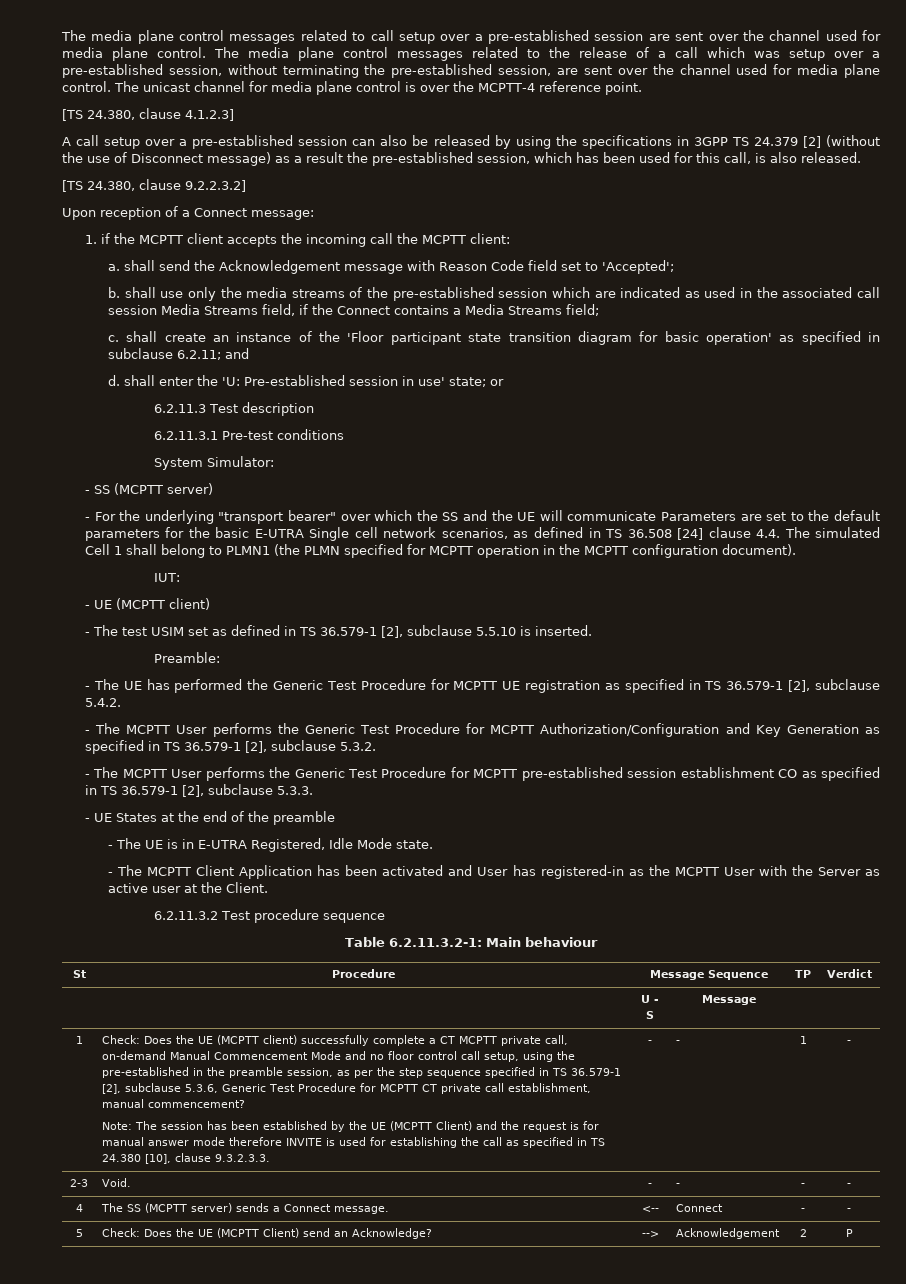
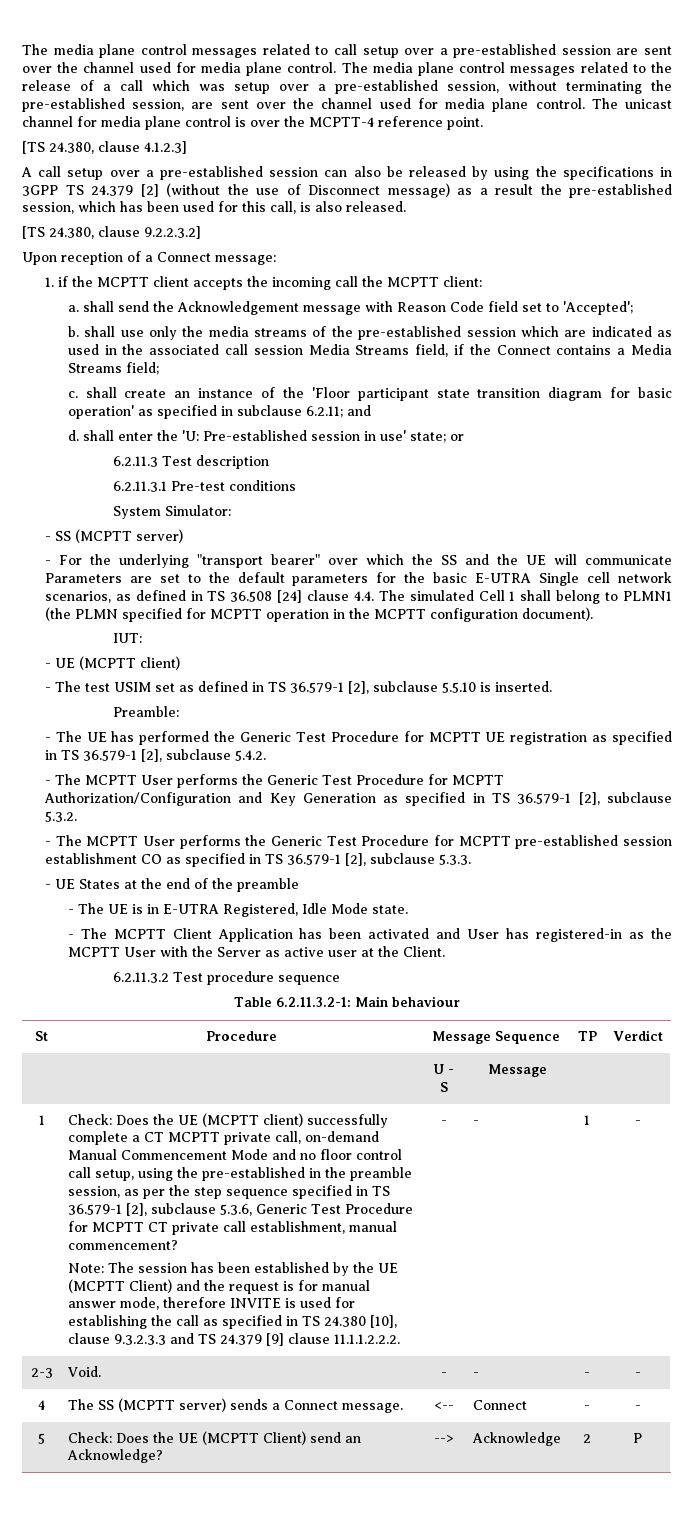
[193,1137,226,1146] mode -> [119,1297,159,1310] mode,
[215,1154,271,1162] 9.3.2.3.3. -> [113,1333,400,1346] 9.3.2.3.3 and TS 24.379 [9] clause 11.1.1.2.2.2.
[676,1228,781,1239] Acknowledgement -> [471,1432,561,1446] Acknowledge

